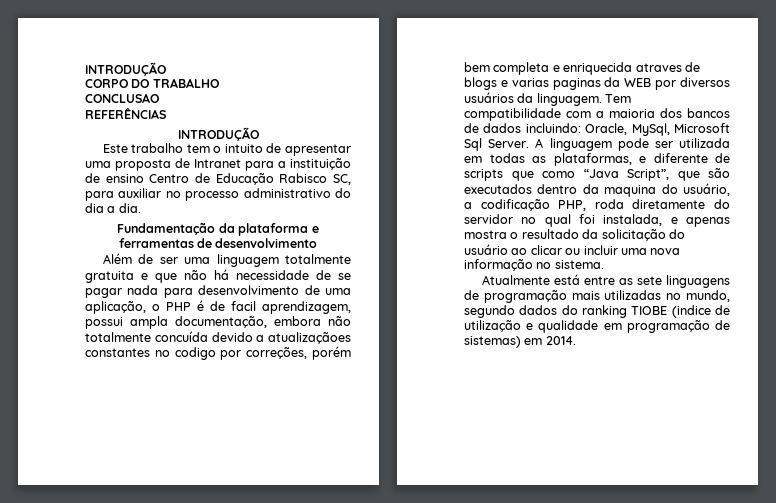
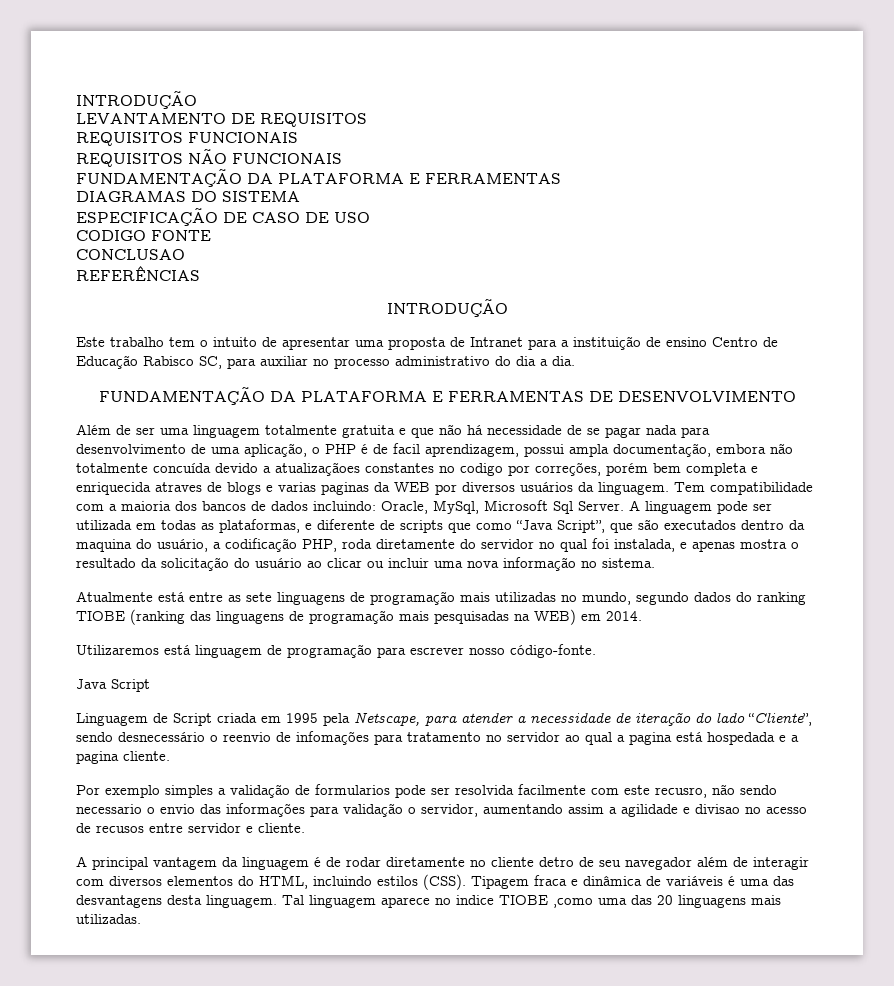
[85,62,166,76] [85,78,219,88] INTRODUÇÃO // CORPO DO TRABALHO -> [76,91,197,109] [76,113,367,127] [76,132,298,146] [76,149,342,167] [76,169,561,187] [76,191,300,202] [76,208,370,226] [76,230,211,241] INTRODUÇÃO // LEVANTAMENTO DE REQUISITOS // REQUISITOS FUNCIONAIS // REQUISITOS NÃO FUNCIONAIS // FUNDAMENTAÇÃO DA PLATAFORMA E FERRAMENTAS // DIAGRAMAS DO SISTEMA // ESPECIFICAÇÃO DE CASO DE USO // CODIGO FONTE
[117,222,319,236] [118,238,318,248] Fundamentação da plataforma e ferramentas de desenvolvimento -> [98,387,796,405] FUNDAMENTAÇÃO DA PLATAFORMA E FERRAMENTAS DE DESENVOLVIMENTO
[671,305,730,318] [464,320,730,333] [464,336,576,348] (indice de utilização e qualidade em programação de sistemas) em 2014. -> [130,609,642,625] [76,644,596,658] [76,679,150,692] [76,712,812,726] [76,731,799,745] [76,751,170,764] [76,784,777,798] [76,803,807,817] [76,823,305,833] [76,856,809,870] [76,874,794,890] [76,895,781,908] [76,914,141,924] (ranking das linguagens de programação mais pesquisadas na WEB) em 2014. // Utilizaremos está linguagem de programação para escrever nosso código-fonte. // Java Script // Linguagem de Script criada em 1995 pela Netscape, para atender a necessidade de iteração do lado “Cliente”, sendo desnecessário o reenvio de infomações para tratamento no servidor ao qual a pagina está hospedada e a pagina cliente. // Por exemplo simples a validação de formularios pode ser resolvida facilmente com este recusro, não sendo necessario o envio das informações para validação o servidor, aumentando assim a agilidade e divisao no acesso de recusos entre servidor e cliente. // A principal vantagem da linguagem é de rodar diretamente no cliente detro de seu navegador além de interagir com diversos elementos do HTML, incluindo estilos (CSS). Tipagem fraca e dinâmica de variáveis é uma das desvantagens desta linguagem. Tal linguagem aparece no indice TIOBE ,como uma das 20 linguagens mais utilizadas.

